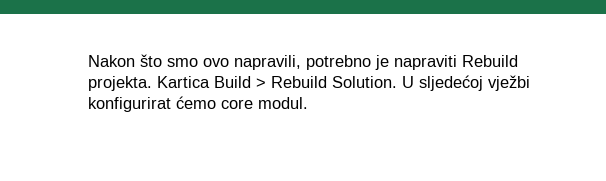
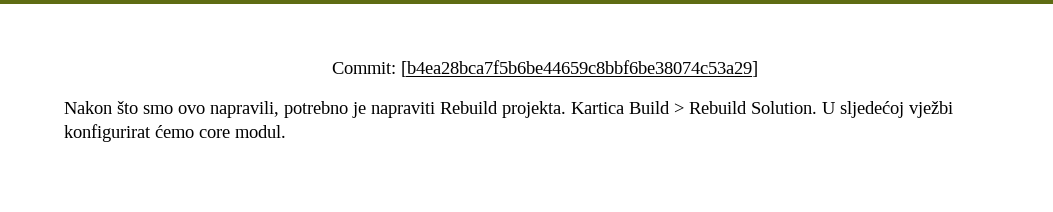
(88, 61) none -> [331,60,758,77] Commit: [b4ea28bca7f5b6be44659c8bbf6be38074c53a29] //

